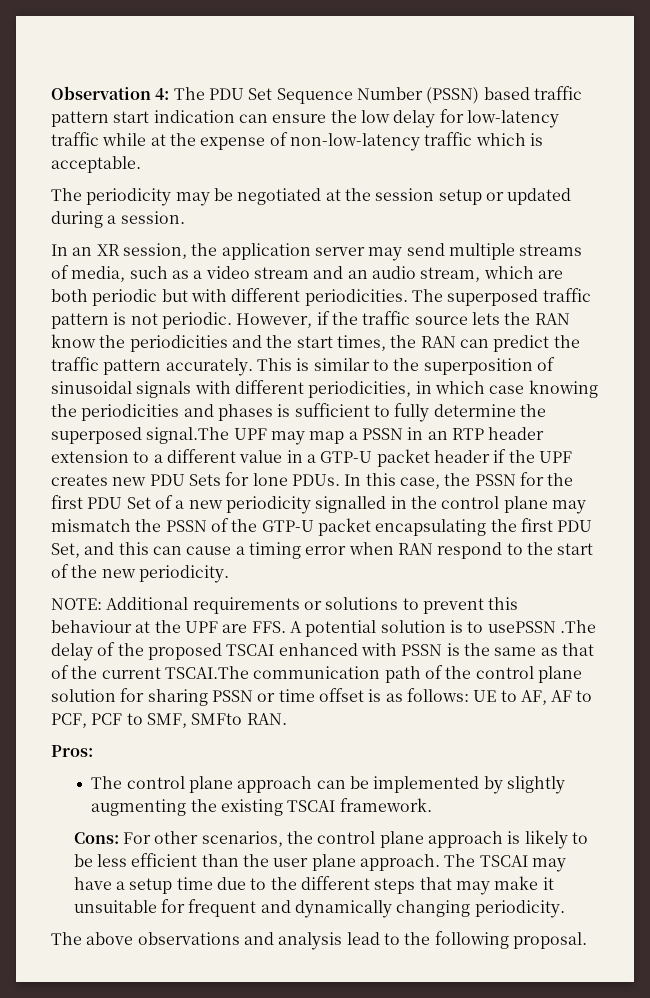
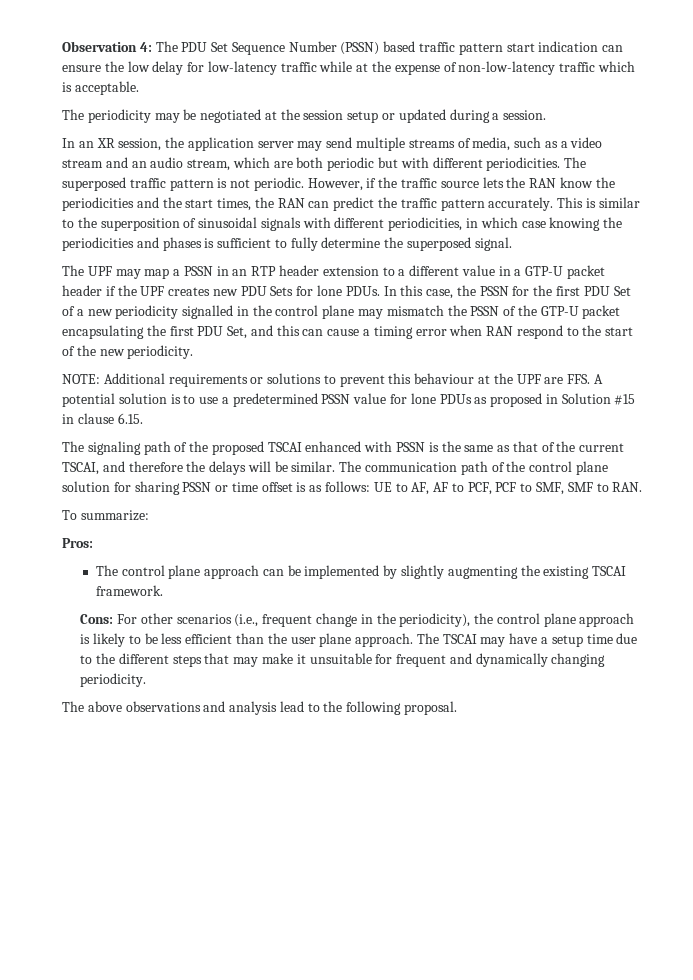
[146,427,230,444] signal.The -> [474,237,512,251] [62,265,84,276] signal. // The
[487,620,596,633] [51,643,93,661] usePSSN .The delay -> [199,393,636,407] [62,413,143,424] [62,441,171,455] use a predetermined PSSN value for lone PDUs as proposed in Solution #15 in clause 6.15. // The signaling path
[164,666,249,679] TSCAI.The -> [62,461,362,475] TSCAI, and therefore the delays will be similar. The
[191,713,243,725] SMFto -> [567,482,609,492] SMF to
(287, 719) none -> [62,510,149,521] // To summarize:
[201,831,283,847] scenarios, -> [176,613,471,627] scenarios (i.e., frequent change in the periodicity),

